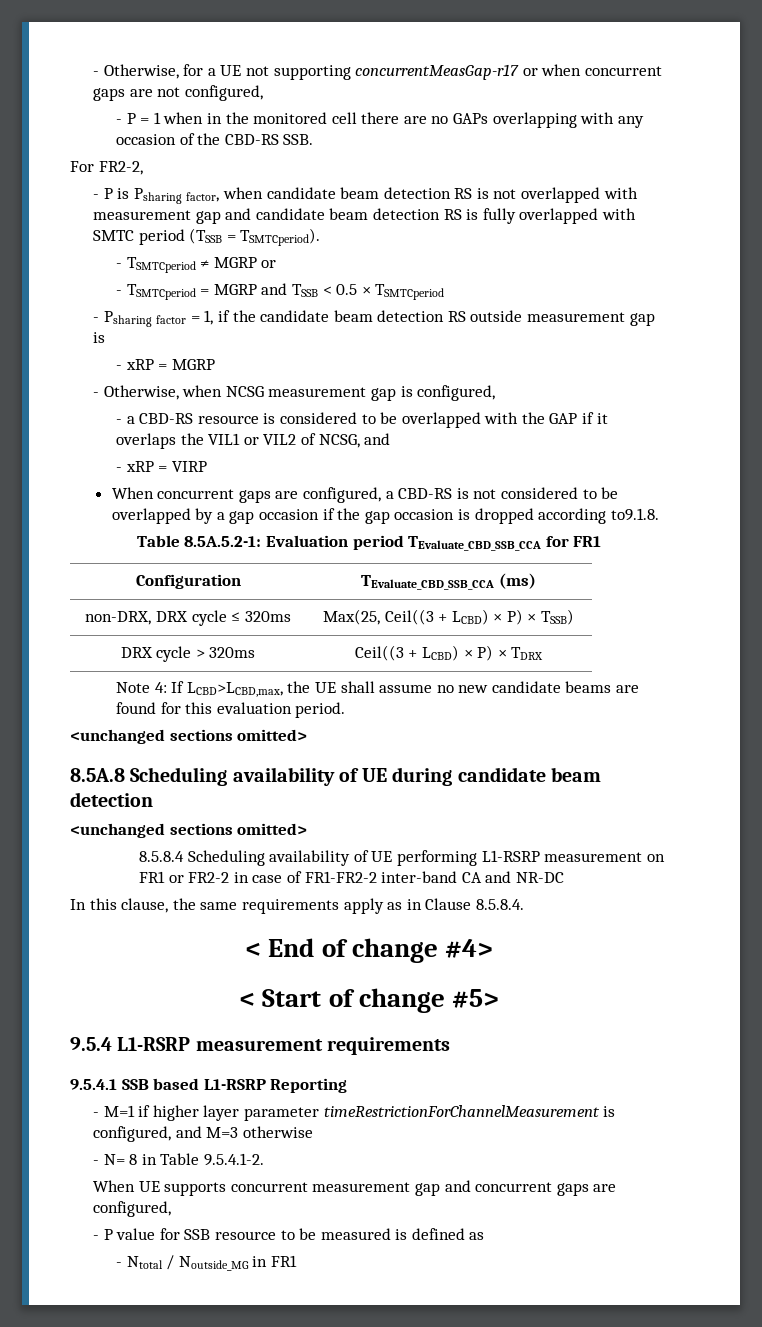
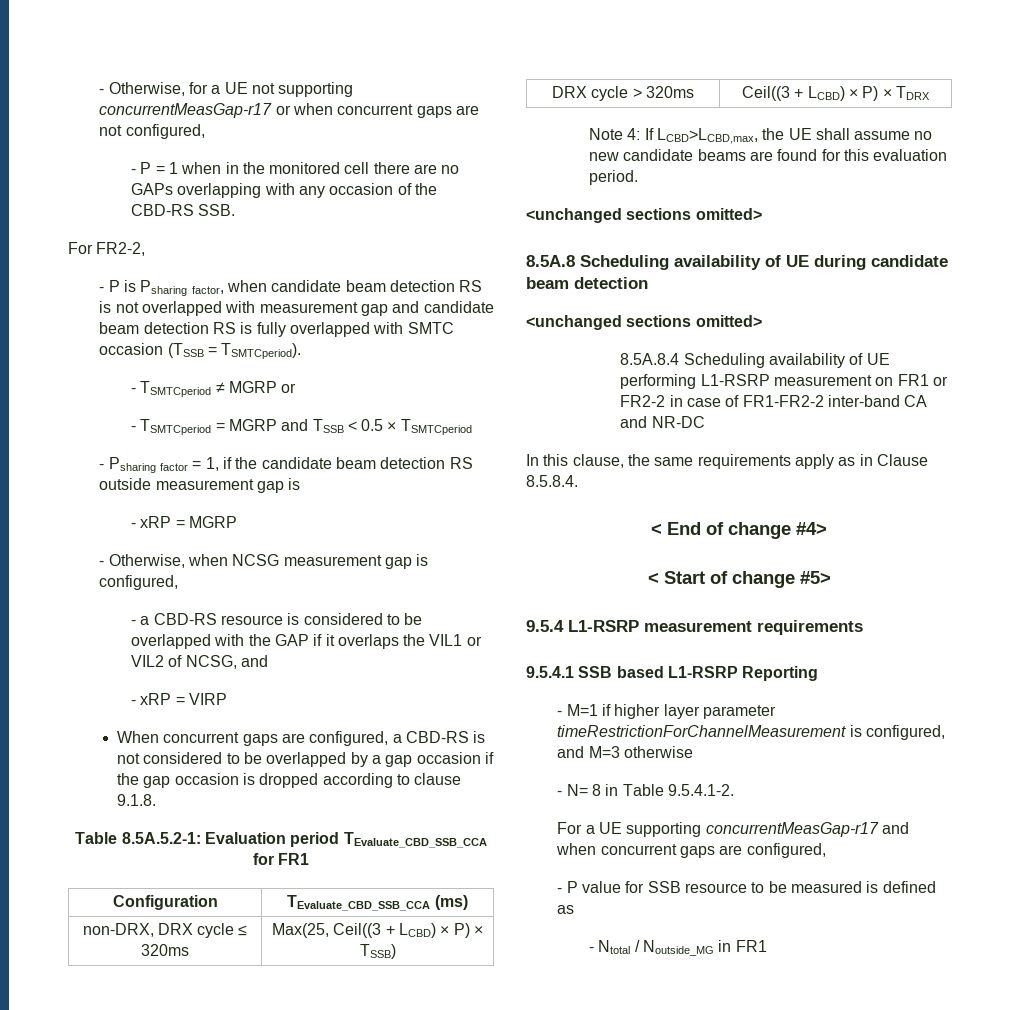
[138,229,185,245] period -> [99,343,164,355] occasion
[610,508,659,521] to9.1.8. -> [396,773,462,785] [117,794,157,806] to clause 9.1.8.
[138,851,184,862] 8.5.8.4 -> [620,353,680,365] 8.5A.8.4
[92,1180,471,1196] When UE supports concurrent measurement gap and -> [557,822,910,837] [556,843,597,855] For a UE supporting concurrentMeasGap-r17 and when

